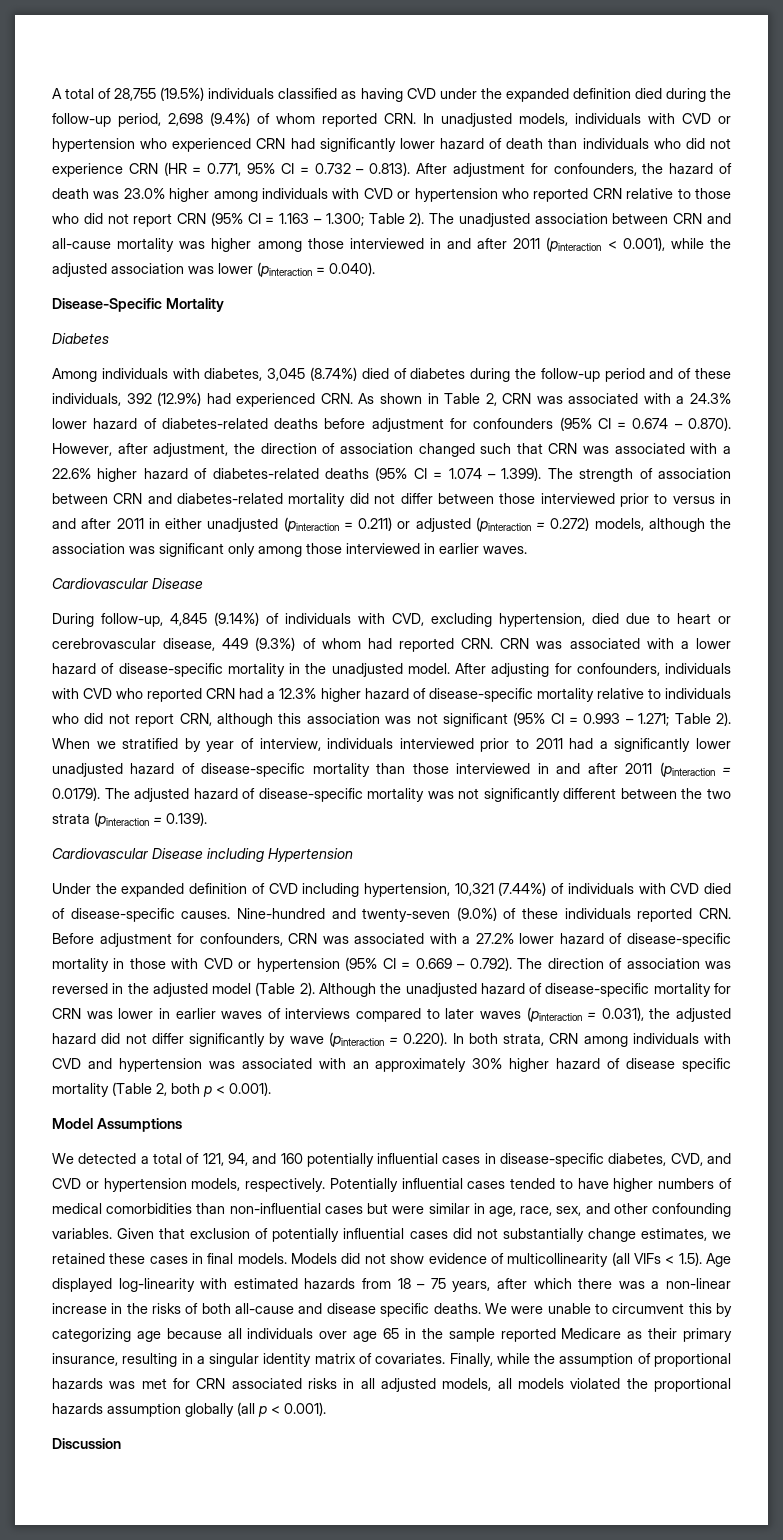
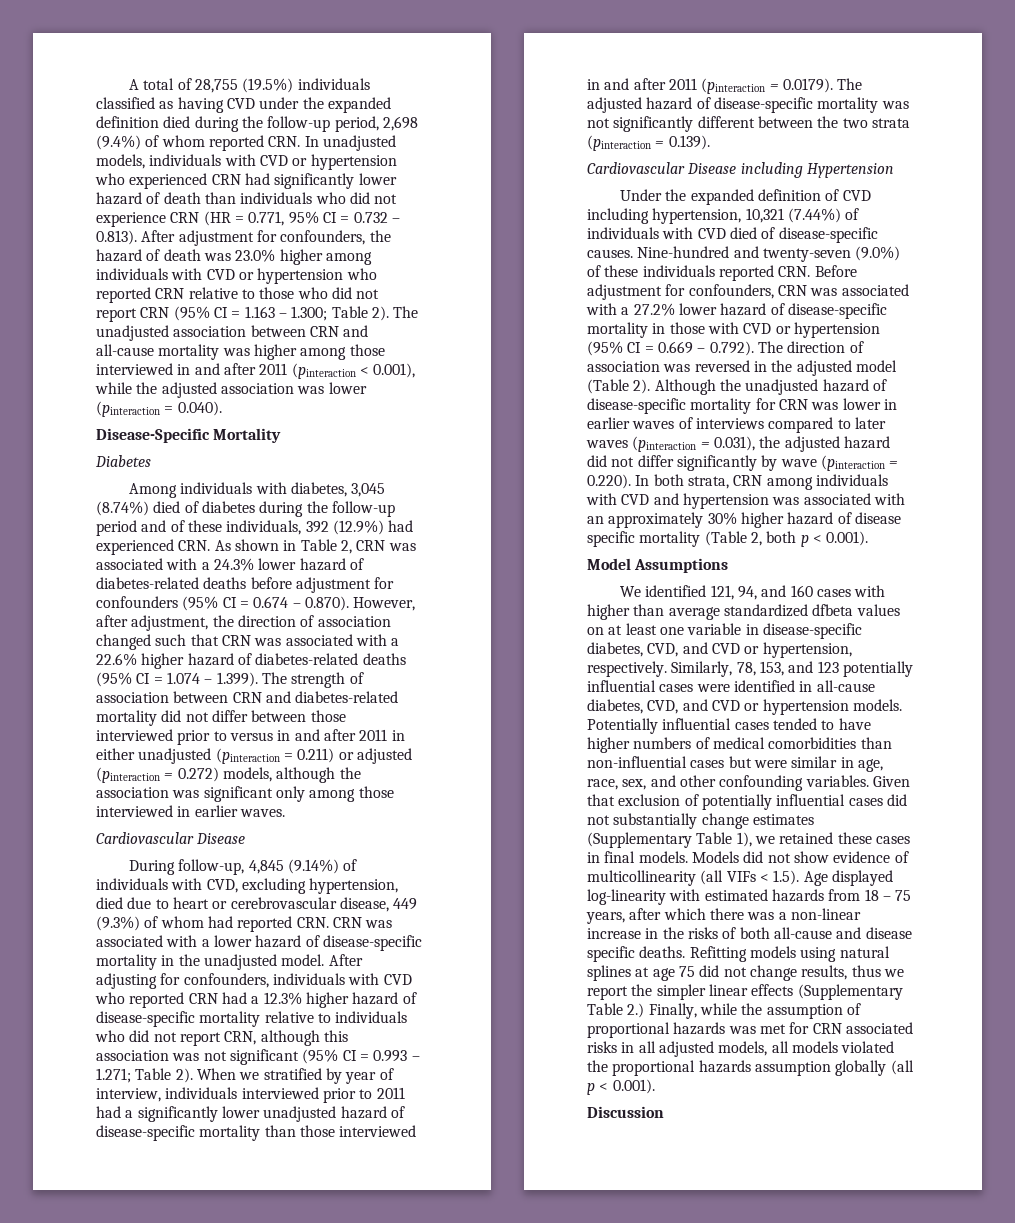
[78,1153,481,1167] detected a total of 121, 94, and 160 potentially influential cases -> [645,585,886,600] [587,604,900,620] [587,623,742,635] identified 121, 94, and 160 cases with higher than average standardized dfbeta values on at least one variable
[103,1178,326,1192] hypertension models, respectively. -> [762,642,852,658] [587,661,913,677] [587,680,875,692] [587,699,902,715] hypertension, respectively. Similarly, 78, 153, and 123 potentially influential cases were identified in all-cause diabetes, CVD, and CVD or hypertension models.
[640,1228,707,1241] estimates, -> [752,814,814,825] [587,832,752,848] estimates (Supplementary Table 1),
[484,1303,733,1317] [52,1328,733,1342] [52,1353,446,1367] We were unable to circumvent this by categorizing age because all individuals over age 65 in the sample reported Medicare as their primary insurance, resulting in a singular identity matrix of covariates. -> [689,946,890,962] [587,965,904,981] [587,984,903,1000] [587,1003,645,1018] Refitting models using natural splines at age 75 did not change results, thus we report the simpler linear effects (Supplementary Table 2.)

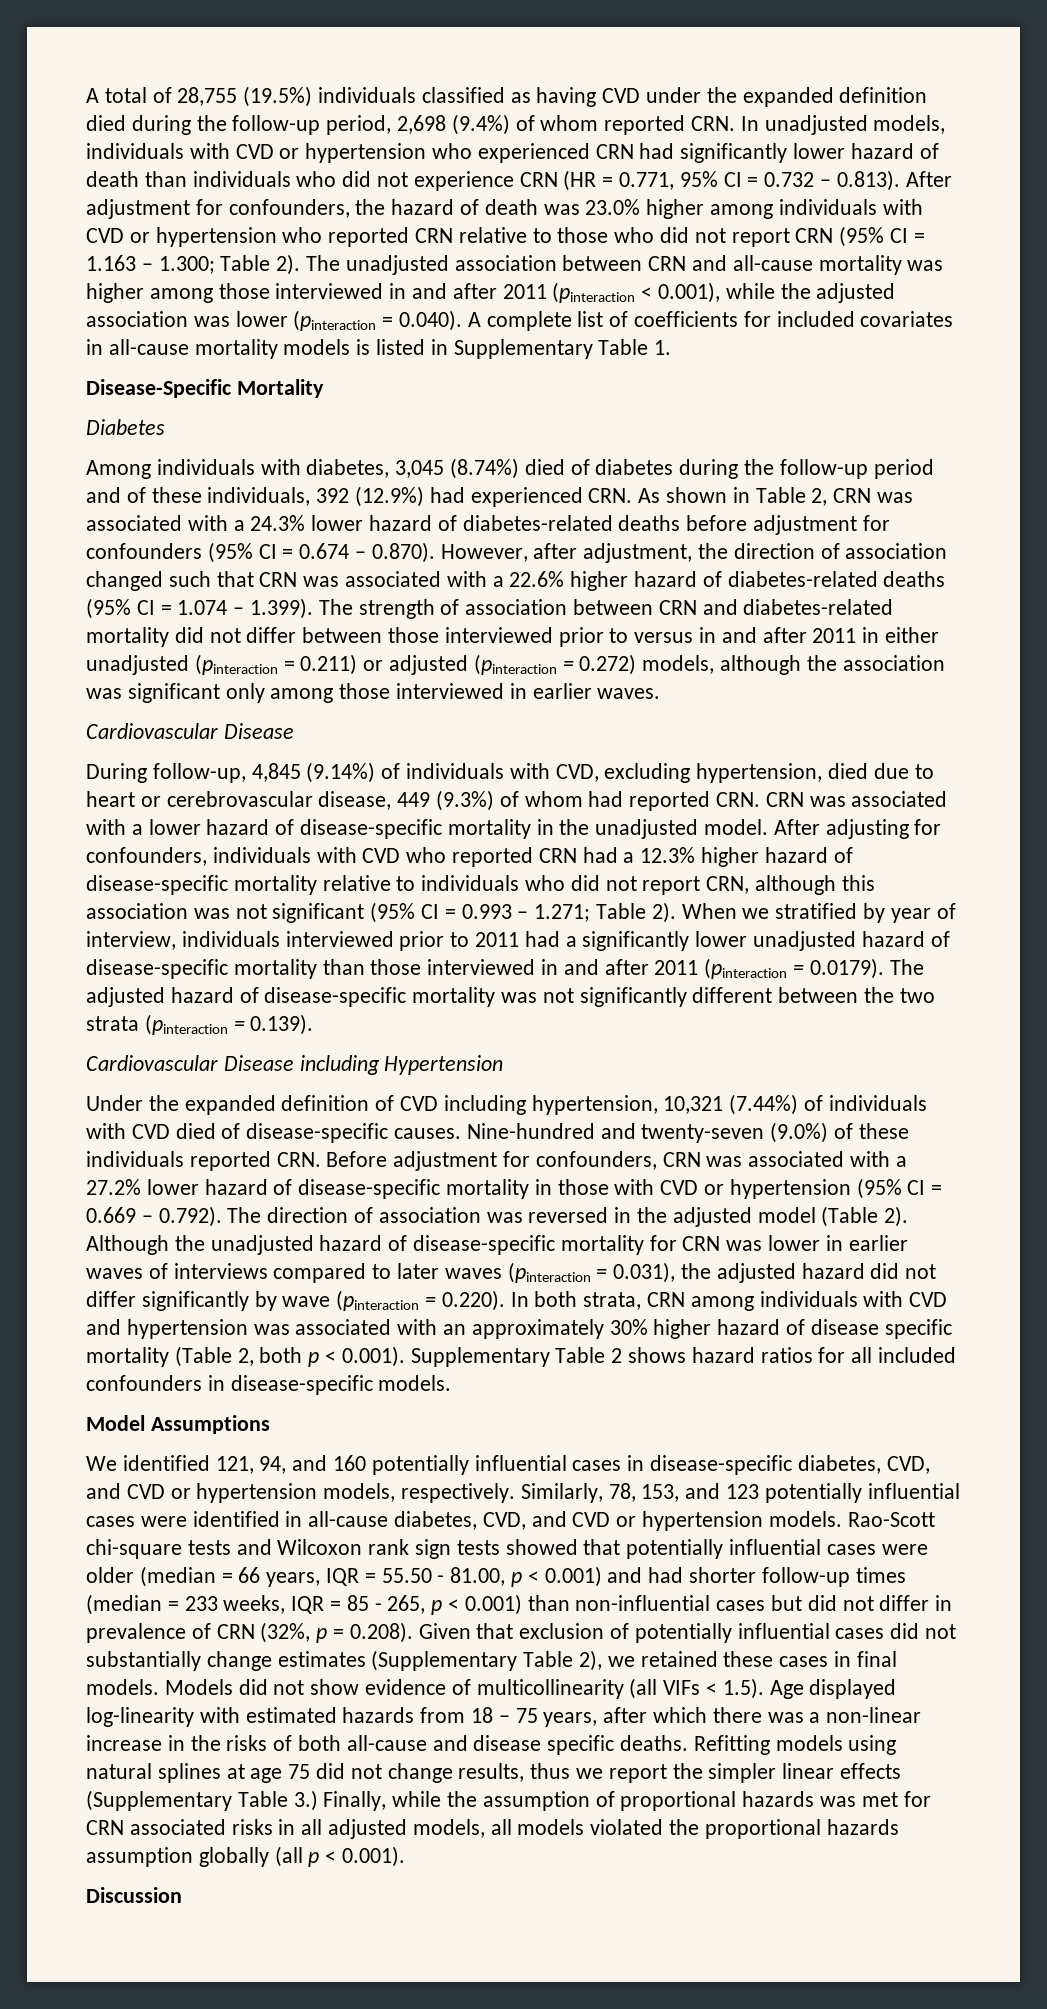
(222, 408) none -> [467,311,954,331] [86,339,672,359] A complete list of coefficients for included covariates in all-cause mortality models is listed in Supplementary Table 1.
(869, 538) none -> [410,1347,957,1367] [86,1375,452,1395] Supplementary Table 2 shows hazard ratios for all included confounders in disease-specific models.
[816,585,886,597] [587,604,900,620] [587,623,742,635] cases with higher than average standardized dfbeta values on at least one variable -> [371,1455,622,1475] potentially influential cases
[762,642,852,658] hypertension, -> [196,1483,396,1503] hypertension models,
[587,718,871,734] [587,737,892,753] [587,756,883,772] [587,775,869,791] Potentially influential cases tended to have higher numbers of medical comorbidities than non-influential cases but were similar in age, race, sex, and other confounding variables. -> [847,1512,935,1527] [86,1539,928,1559] [86,1566,906,1587] [86,1594,953,1615] [86,1622,413,1643] Rao-Scott chi-square tests and Wilcoxon rank sign tests showed that potentially influential cases were older (median = 66 years, IQR = 55.50 - 81.00, p < 0.001) and had shorter follow-up times (median = 233 weeks, IQR = 85 - 265, p < 0.001) than non-influential cases but did not differ in prevalence of CRN (32%, p = 0.208).
[736,832,752,847] 1), -> [579,1650,603,1671] 2),
[627,1003,645,1018] 2.) -> [293,1790,318,1811] 3.)

